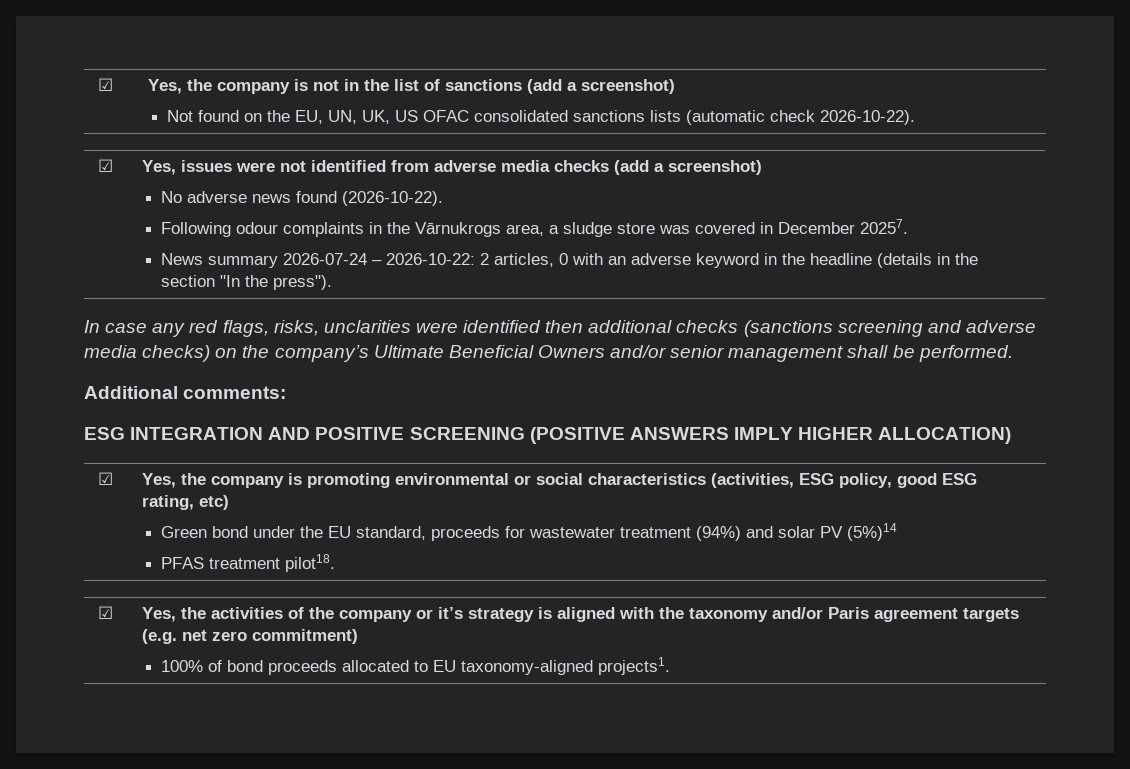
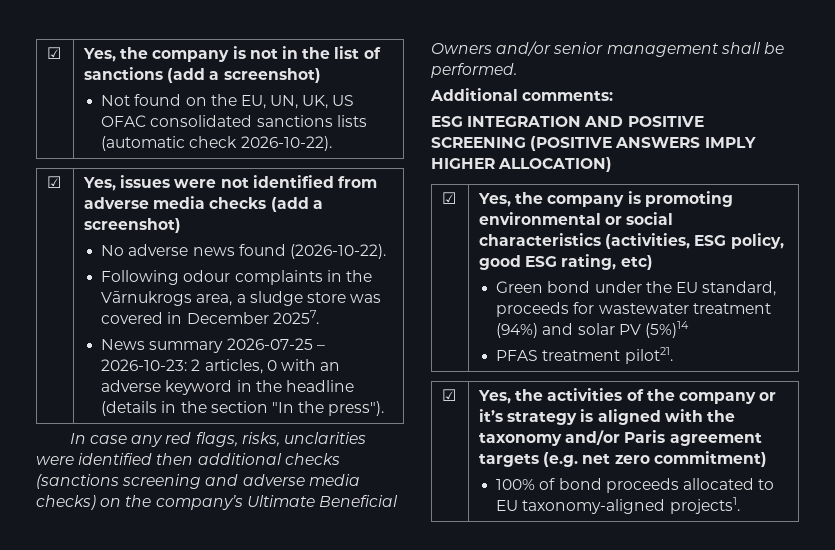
[283,253,476,265] 2026-07-24 – 2026-10-22: -> [226,338,325,350] [101,359,188,371] 2026-07-25 – 2026-10-23:
[285,554,336,572] pilot18. -> [624,347,673,364] pilot21.

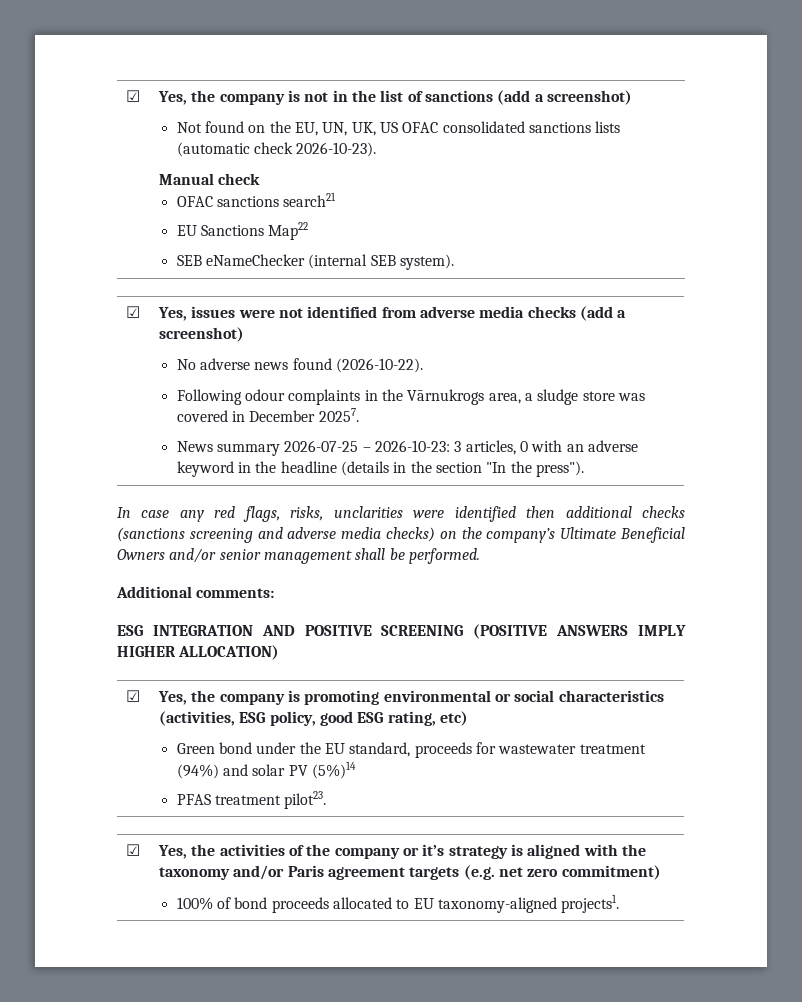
[240,136,332,151] 2026-10-22). -> [296,142,377,157] [159,173,261,185] [176,192,337,207] [176,222,309,240] [176,254,454,270] 2026-10-23). // Manual check // OFAC sanctions search21 // EU Sanctions Map22 // SEB eNameChecker (internal SEB system).
[191,359,201,371] 2 -> [454,441,462,452] 3
[624,347,673,364] pilot21. -> [284,791,327,809] pilot23.

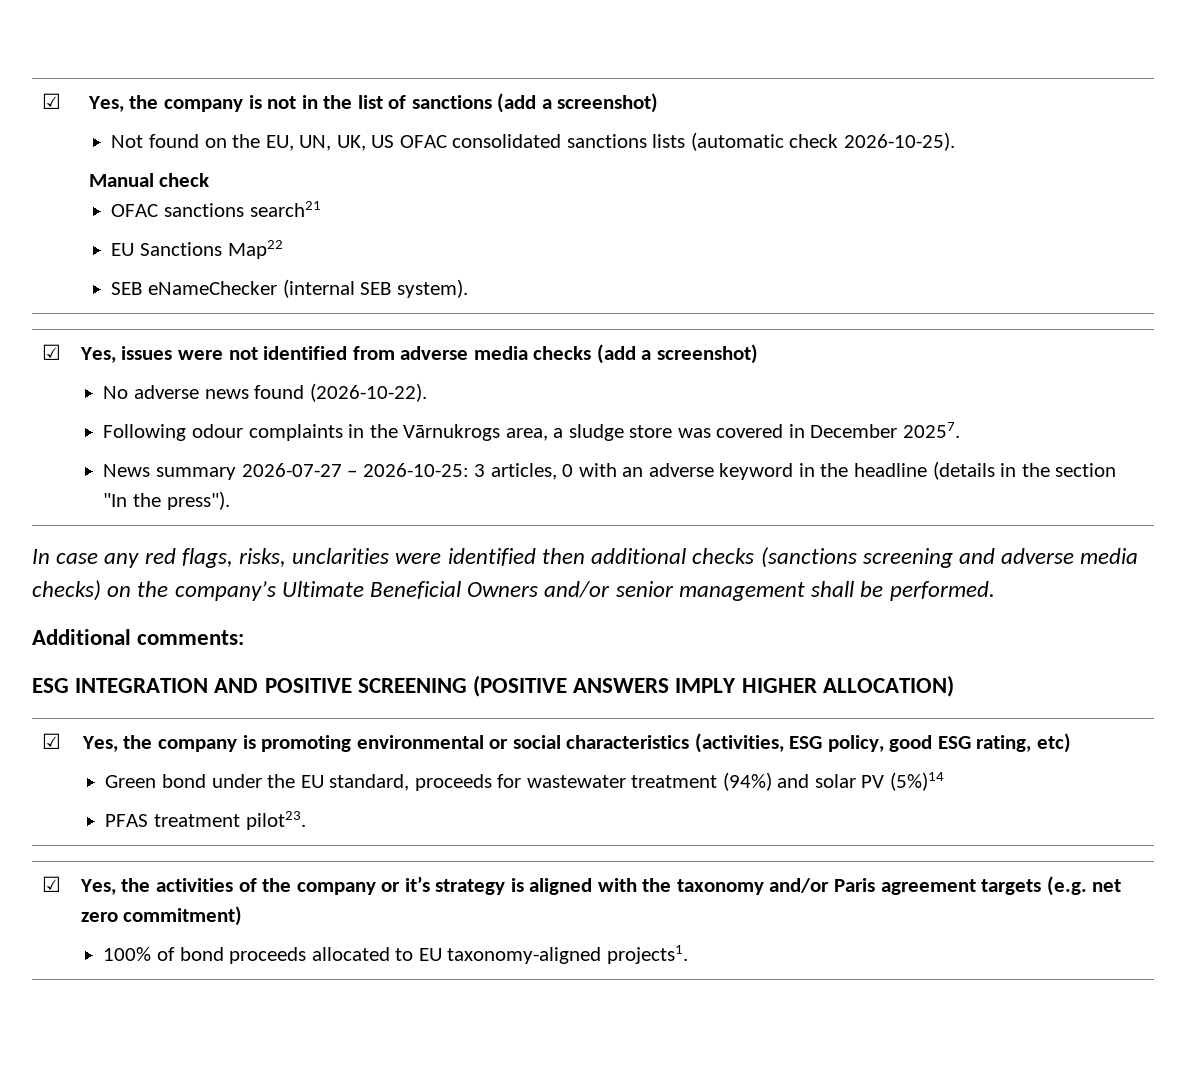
[296,142,377,157] 2026-10-23). -> [843,132,955,151] 2026-10-25).
[284,440,450,452] 2026-07-25 – 2026-10-23: -> [241,463,469,477] 2026-07-27 – 2026-10-25:

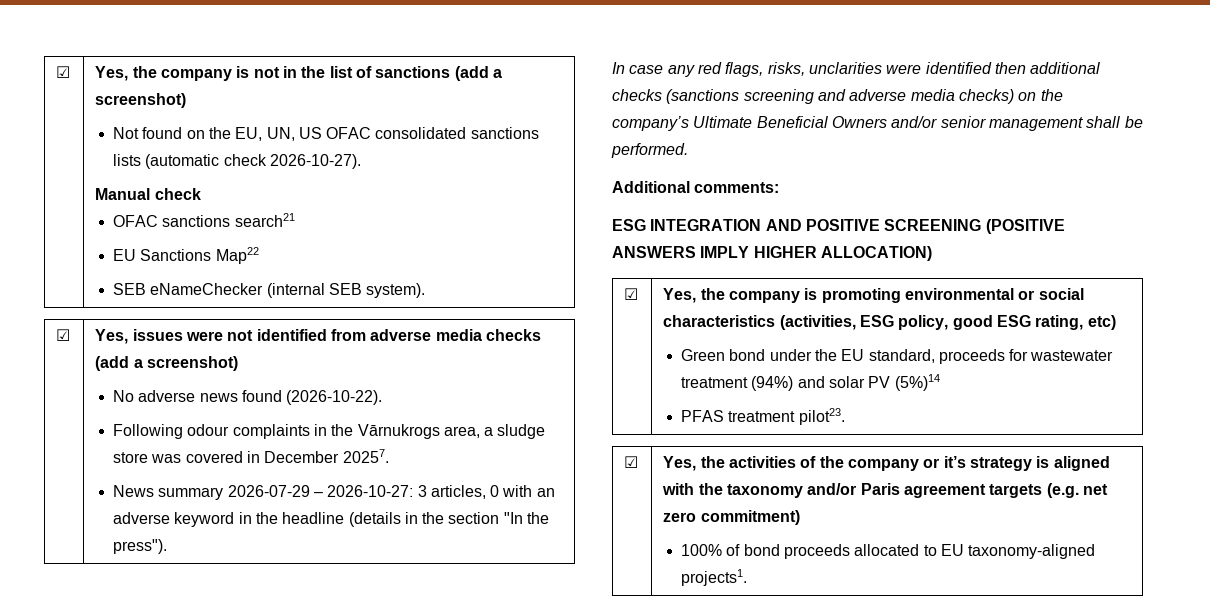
[336,135,366,151] UK, -> (295, 134) none
[843,132,955,151] 2026-10-25). -> [269,154,361,169] 2026-10-27).
[241,463,469,477] 2026-07-27 – 2026-10-25: -> [227,485,414,497] 2026-07-29 – 2026-10-27:

